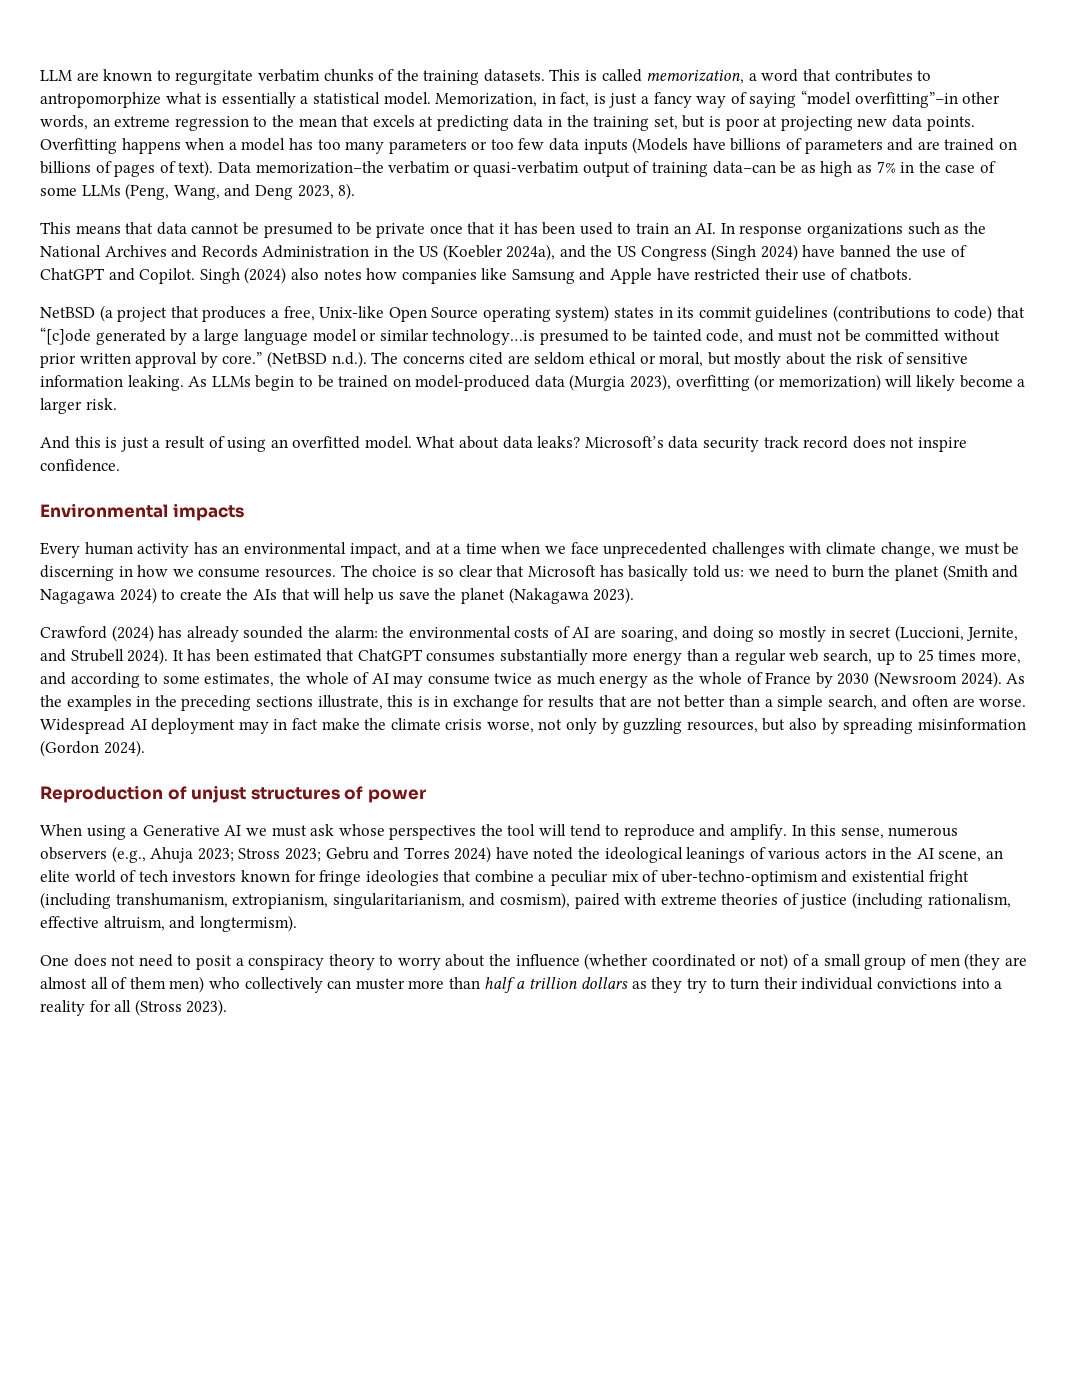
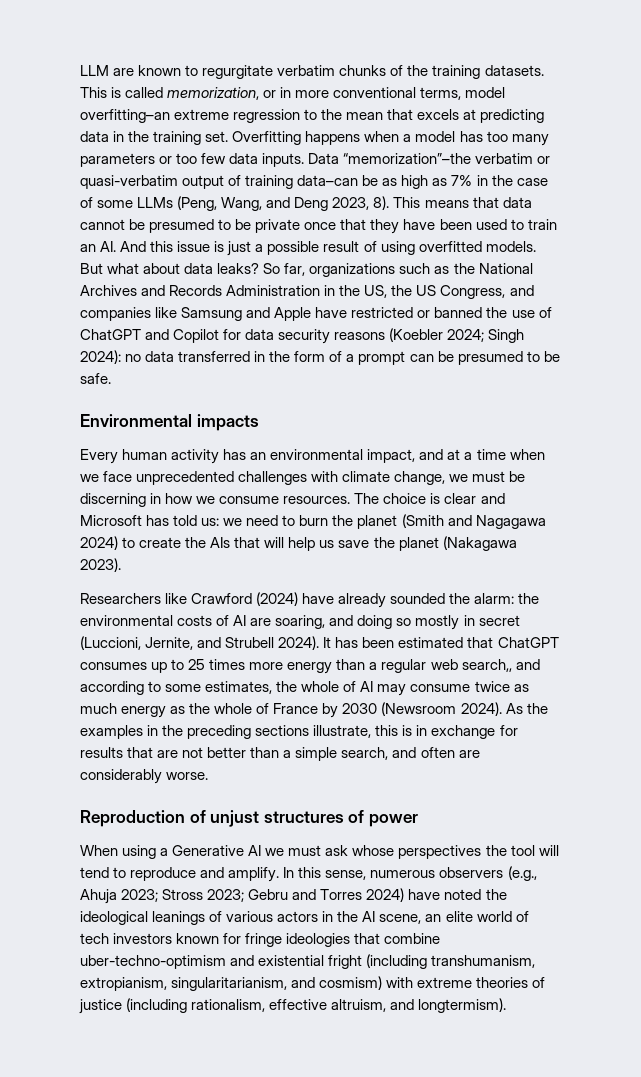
[748,69,932,82] [40,90,1001,108] [40,115,110,130] a word that contributes to antropomorphize what is essentially a statistical model. Memorization, in fact, is just a fancy way of saying “model overfitting”–in other words, an -> [263,87,506,100] [80,109,170,123] or in more conventional terms, model overfitting–an
[653,115,975,131] set, but is poor at projecting new data points. -> [205,131,229,142] set.
[583,137,1017,154] [40,160,384,177] inputs (Models have billions of parameters and are trained on billions of pages of text). Data memorization–the -> [262,153,472,167] inputs. Data “memorization”–the
(356, 191) // -> (390, 203) none
[499,222,538,234] it has -> [370,219,436,234] they have
[720,223,803,238] In response -> [120,241,536,256] [80,263,306,276] And this issue is just a possible result of using overfitted models. But what about data leaks? So far,
[419,244,967,261] [40,267,398,284] US (Koebler 2024a), and the US Congress (Singh 2024) have banned the use of ChatGPT and Copilot. Singh (2024) also notes how -> [364,285,534,299] US, the US Congress, and
[764,268,912,281] [40,305,1025,322] [40,327,1000,345] [40,351,969,368] [40,374,1026,391] [40,398,117,414] [40,436,967,452] [40,459,120,472] their use of chatbots. // NetBSD (a project that produces a free, Unix-like Open Source operating system) states in its commit guidelines (contributions to code) that “[c]ode generated by a large language model or similar technology…is presumed to be tainted code, and must not be committed without prior written approval by core.” (NetBSD n.d.). The concerns cited are seldom ethical or moral, but mostly about the risk of sensitive information leaking. As LLMs begin to be trained on model-produced data (Murgia 2023), overfitting (or memorization) will likely become a larger risk. // And this is just a result of using an overfitted model. What about data leaks? Microsoft’s data security track record does not inspire confidence. -> [417,307,552,318] [80,328,525,344] [80,350,560,365] [80,373,111,384] or banned the use of ChatGPT and Copilot for data security reasons (Koebler 2024; Singh 2024): no data transferred in the form of a prompt can be presumed to be safe.
[438,565,525,577] so clear that -> [444,493,505,504] clear and
[628,565,689,581] basically -> (170, 520) none
(635, 595) none -> [80,593,188,604] Researchers like
[158,626,183,638] has -> [302,593,335,604] have
[499,649,588,665] substantially -> [151,659,246,673] up to 25 times
[823,649,1021,665] search, up to 25 times more, -> [461,659,512,672] search,,
(975, 702) none -> [80,769,162,784] considerably
[40,718,1026,734] [40,740,145,757] Widespread AI deployment may in fact make the climate crisis worse, not only by guzzling resources, but also by spreading misinformation (Gordon 2024). -> (209, 776) none
[538,870,659,886] a peculiar mix of -> (441, 938) none
[499,892,620,909] cosmism), paired -> [319,976,383,990] cosmism)
[40,953,1027,970] [40,976,1003,993] [40,999,228,1016] // One does not need to posit a conspiracy theory to worry about the influence (whether coordinated or not) of a small group of men (they are almost all of them men) who collectively can muster more than half a trillion dollars as they try to turn their individual convictions into a reality for all (Stross 2023). -> (507, 1005) none

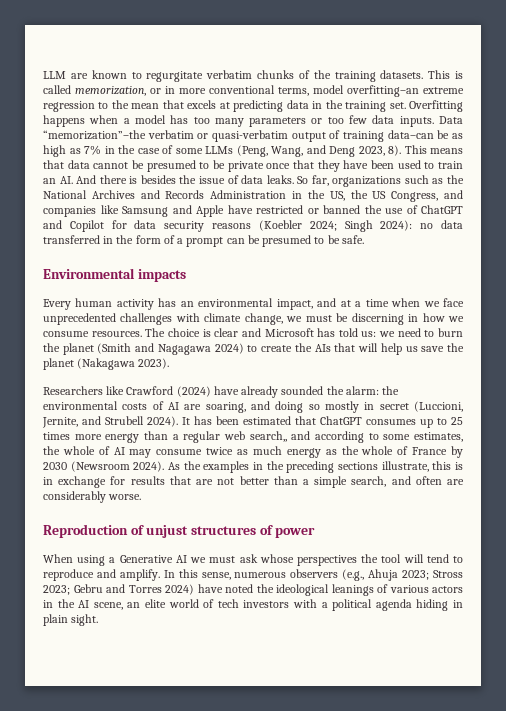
[150,241,536,256] [80,263,260,274] this issue is just a possible result of using overfitted models. But what about data leaks? -> [99,175,294,184] there is besides the issue of data leaks.
[176,933,441,947] [80,954,536,969] [80,976,546,991] [79,998,507,1014] known for fringe ideologies that combine uber-techno-optimism and existential fright (including transhumanism, extropianism, singularitarianism, and cosmism) with extreme theories of justice (including rationalism, effective altruism, and longtermism). -> [292,599,464,611] [43,614,99,626] with a political agenda hiding in plain sight.

